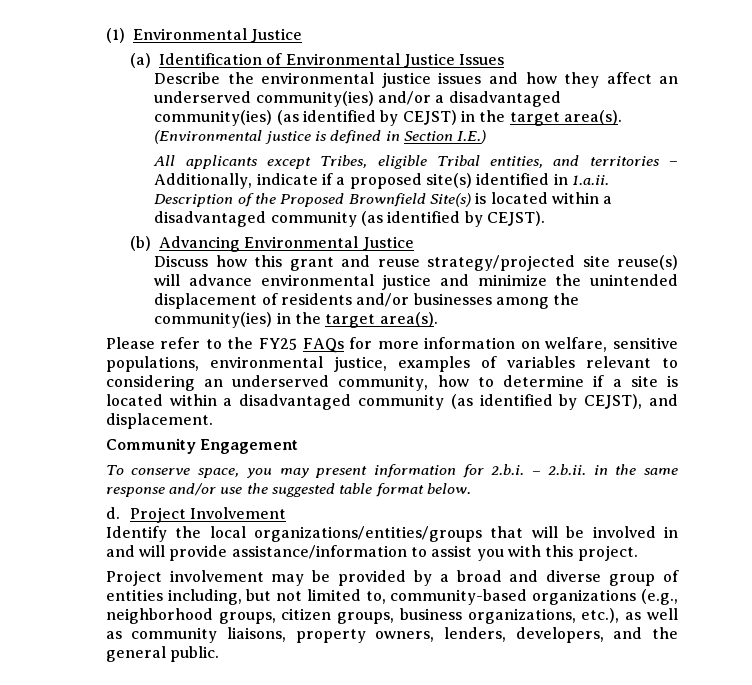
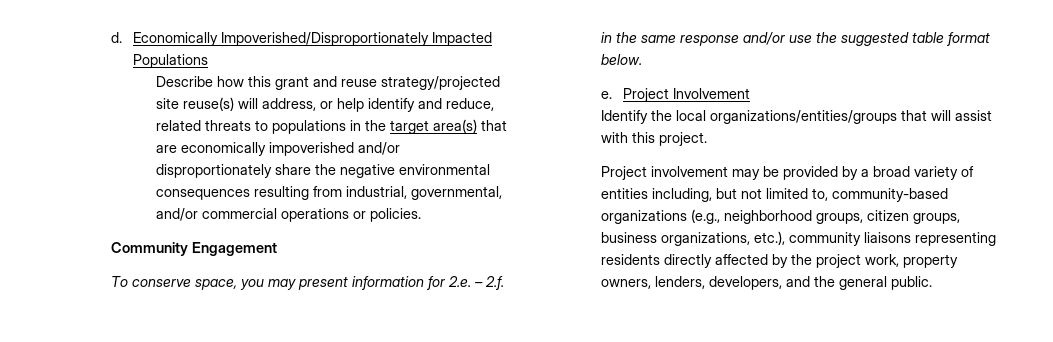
[105,28,303,43] [130,53,505,68] [154,72,678,88] [154,91,561,107] [154,110,623,126] [154,130,487,144] [153,155,678,169] [154,173,610,189] [154,192,613,207] [154,211,546,227] [130,236,414,252] [154,255,209,267] (1) Environmental Justice // (a) Identification of Environmental Justice Issues // Describe the environmental justice issues and how they affect an underserved community(ies) and/or a disadvantaged community(ies) (as identified by CEJST) in the target area(s). (Environmental justice is defined in Section I.E.) // All applicants except Tribes, eligible Tribal entities, and territories – Additionally, indicate if a proposed site(s) identified in 1.a.ii. Description of the Proposed Brownfield Site(s) is located within a disadvantaged community (as identified by CEJST). // (b) Advancing Environmental Justice // Discuss -> [110,32,493,46] [133,54,209,68] [155,76,213,87] d. Economically Impoverished/Disproportionately Impacted Populations // Describe
[189,274,678,290] [154,293,580,309] [154,312,438,328] [105,337,678,353] [105,356,678,372] [105,375,679,391] [105,394,678,410] [105,413,213,429] advance environmental justice and minimize the unintended displacement of residents and/or businesses among the community(ies) in the target area(s). // Please refer to the FY25 FAQs for more information on welfare, sensitive populations, environmental justice, examples of variables relevant to considering an underserved community, how to determine if a site is located within a disadvantaged community (as identified by CEJST), and displacement. -> [261,98,494,112] [155,119,507,134] [155,142,400,156] [155,164,490,178] [155,186,502,200] [155,208,421,222] address, or help identify and reduce, related threats to populations in the target area(s) that are economically impoverished and/or disproportionately share the negative environmental consequences resulting from industrial, governmental, and/or commercial operations or policies.
[491,464,586,475] 2.b.i. – 2.b.ii. -> [447,276,504,290] 2.e. – 2.f.
[105,507,120,519] d. -> [600,91,612,99] e.
[566,526,678,538] [105,545,504,561] be involved in and will provide assistance/information to assist you -> [954,110,992,121] assist
[509,570,656,586] and diverse group -> [913,166,958,180] variety
[625,608,678,620] [105,627,287,643] as well as community liaisons, -> [788,232,996,246] [600,254,899,268] community liaisons representing residents directly affected by the project work,

